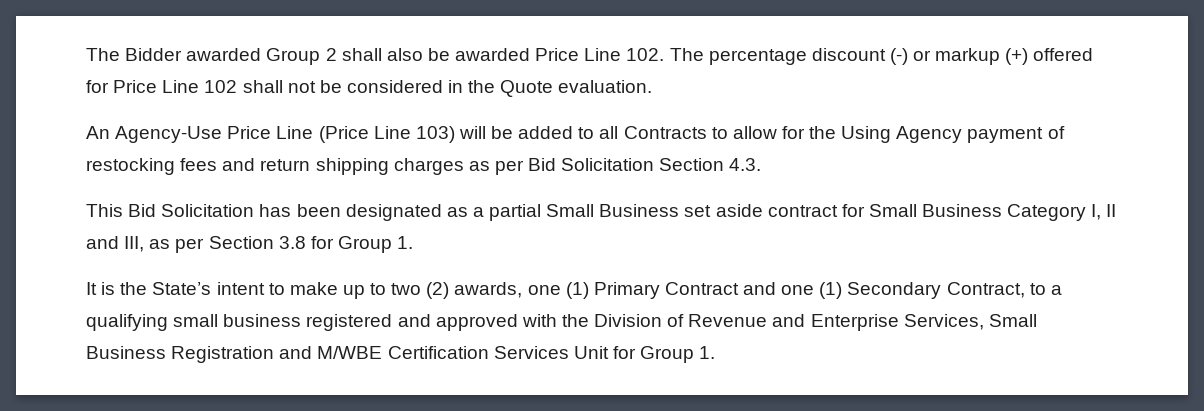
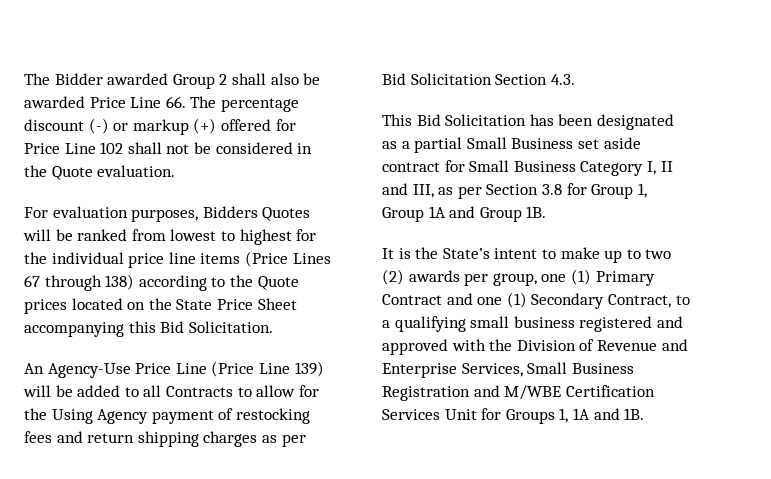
[626,48,665,61] 102. -> [165,96,186,108] 66.
(653, 86) none -> [24,206,311,222] [23,229,317,245] [24,251,331,268] [24,274,299,291] [24,298,297,314] [24,321,273,337] // For evaluation purposes, Bidders Quotes will be ranked from lowest to highest for the individual price line items (Price Lines 67 through 138) according to the Quote prices located on the State Price Sheet accompanying this Bid Solicitation.
[415,126,455,143] 103) -> [294,361,324,377] 139)
[397,236,414,249] 1. -> [637,183,647,198] [382,206,547,222] 1, Group 1A and Group 1B.
[454,282,523,298] awards, -> [408,270,537,286] awards per group,
[640,346,716,363] Group 1. -> [505,408,645,424] Groups 1, 1A and 1B.

